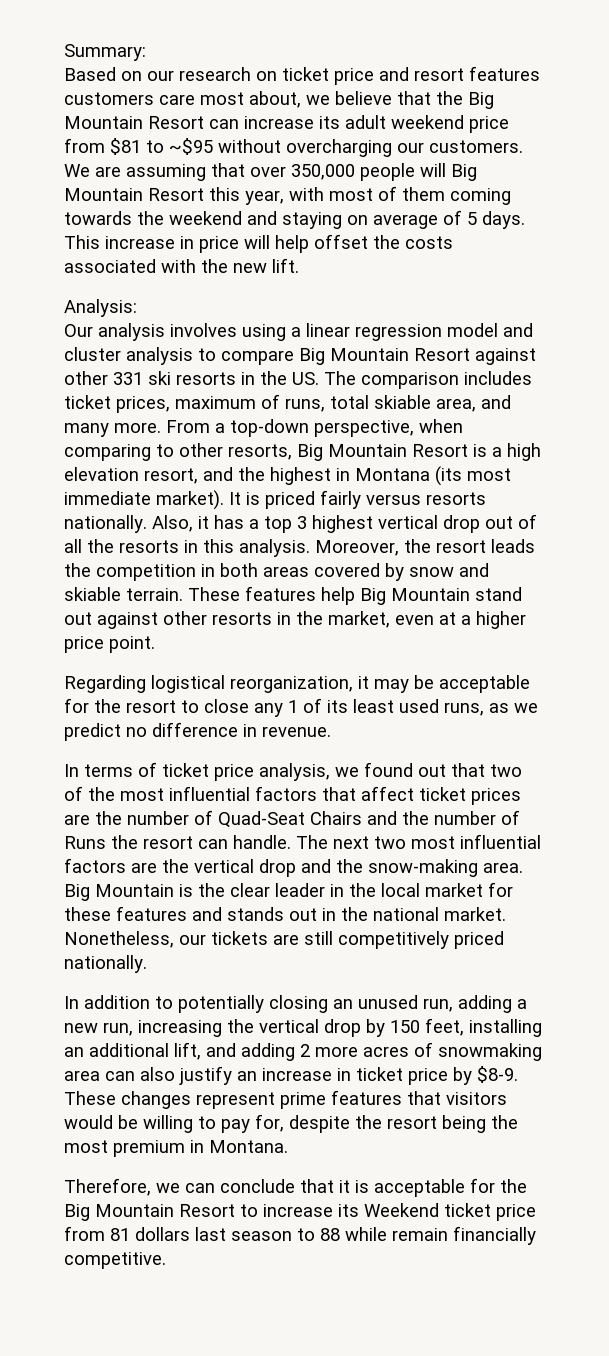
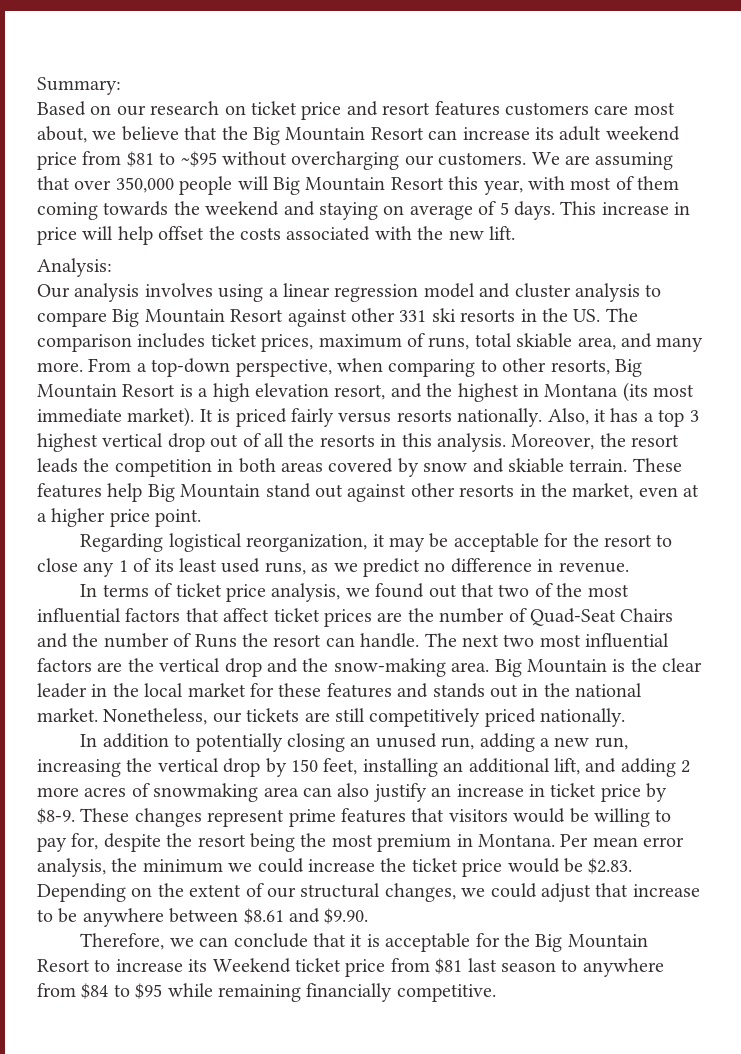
(288, 1146) none -> [560,834,685,847] [37,858,633,877] [37,883,700,902] [37,908,369,927] Per mean error analysis, the minimum we could increase the ticket price would be $2.83. Depending on the extent of our structural changes, we could adjust that increase to be anywhere between $8.61 and $9.90.
[110,1227,190,1241] 81 dollars -> [435,958,463,974] $81
[320,1227,448,1241] 88 while remain -> [582,958,664,977] [37,983,301,1002] anywhere from $84 to $95 while remaining

